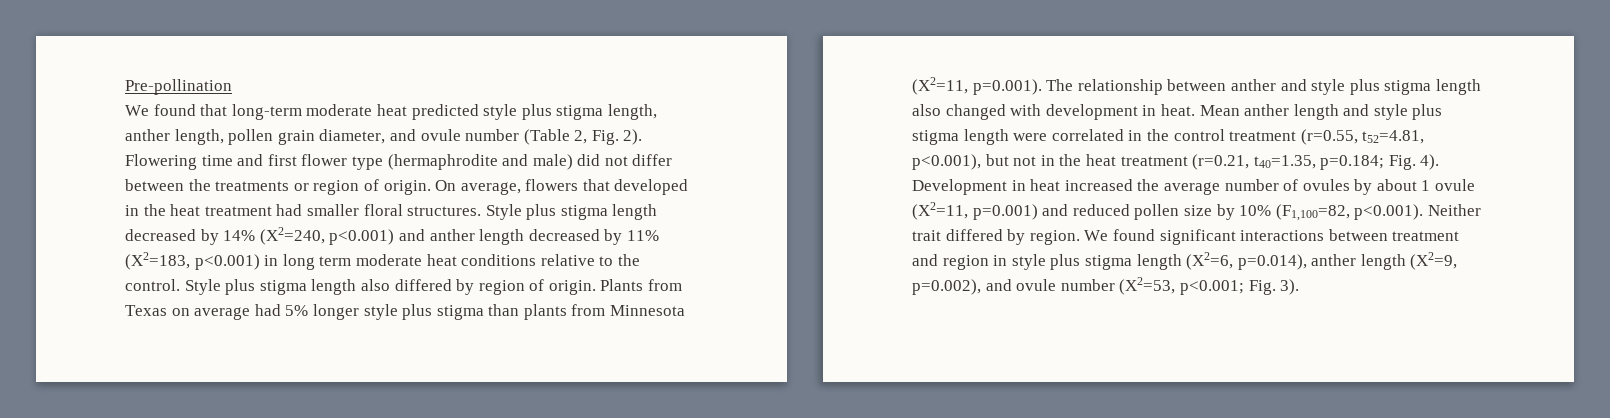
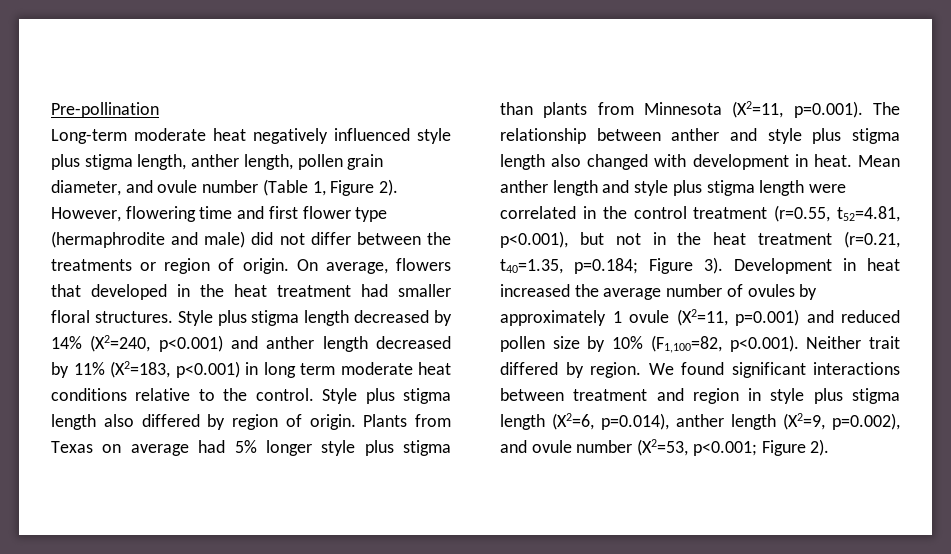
[125,104,479,120] We found that long-term moderate heat predicted -> [51,128,410,144] Long-term moderate heat negatively influenced
[574,129,643,145] [125,154,197,170] 2, Fig. 2). Flowering -> [312,179,399,196] [51,206,196,222] 1, Figure 2). However, flowering
[1388,154,1440,170] Fig. 4). -> [649,257,723,274] Figure 3).
[1376,179,1417,191] about -> [500,310,606,326] approximately
[1248,279,1300,295] Fig. 3). -> [761,439,830,456] Figure 2).

